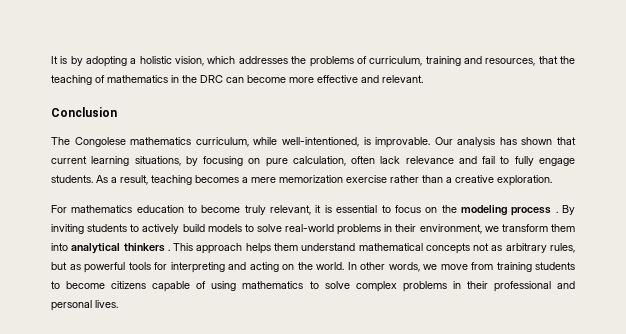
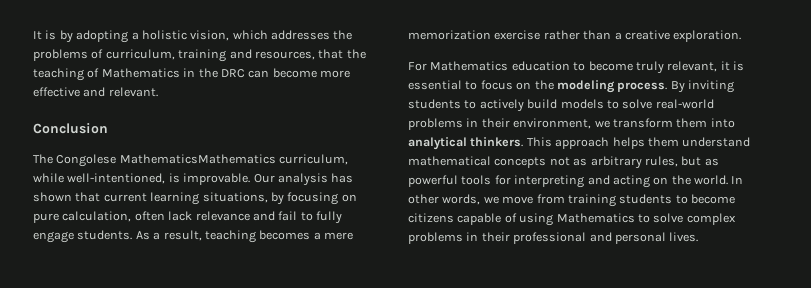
[107,75,168,83] mathematics -> [101,68,180,78] Mathematics
[130,137,192,145] mathematics -> [119,154,276,164] MathematicsMathematics
[71,205,133,213] mathematics -> [430,61,509,71] Mathematics
[511,207,558,216] process . -> [617,82,668,92] process.
[123,243,170,252] thinkers . -> [470,137,524,147] thinkers.
[242,281,304,289] mathematics -> [556,213,635,223] Mathematics

